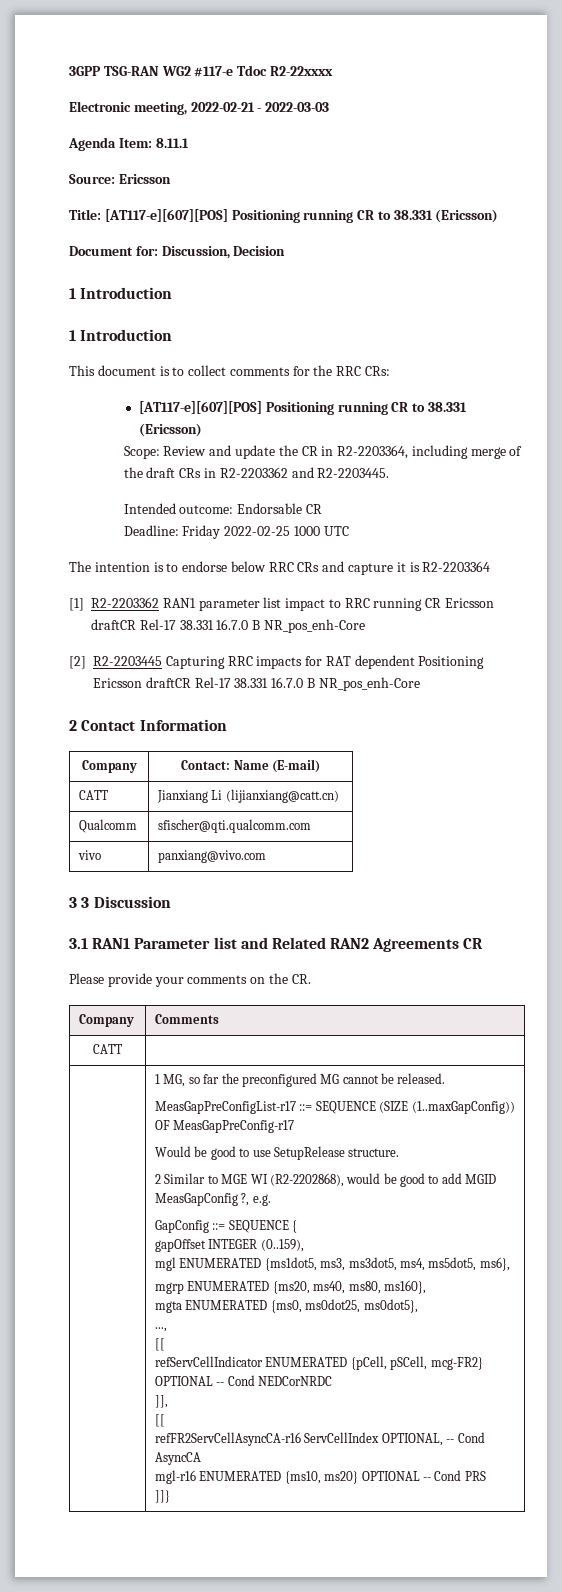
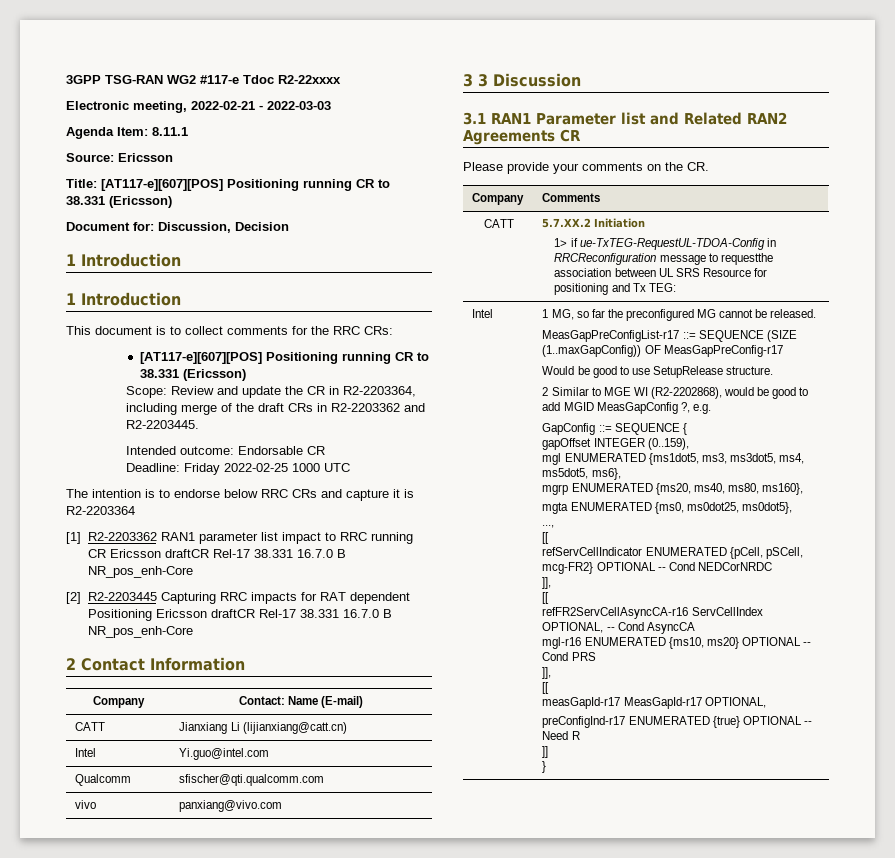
(339, 796) none -> [75,748,97,757] [179,748,270,760] // Intel | Yi.guo@intel.com
(122, 1049) // -> [542,218,646,228] [554,238,776,250] [554,253,773,265] [554,268,767,277] [554,283,676,295] [472,309,494,318] 5.7.XX.2 Initiation // 1> if ue-TxTEG-RequestUL-TDOA-Config in RRCReconfiguration message to requestthe association between UL SRS Resource for positioning and Tx TEG: // Intel
[155,1490,171,1503] ]]} -> [542,667,552,679] [542,682,550,694] [542,697,766,709] [542,716,812,728] [542,731,580,740] [542,746,549,758] [542,761,547,773] ]], // [[ // measGapId-r17 MeasGapId-r17 OPTIONAL, // preConfigInd-r17 ENUMERATED {true} OPTIONAL -- Need R // ]] // }

